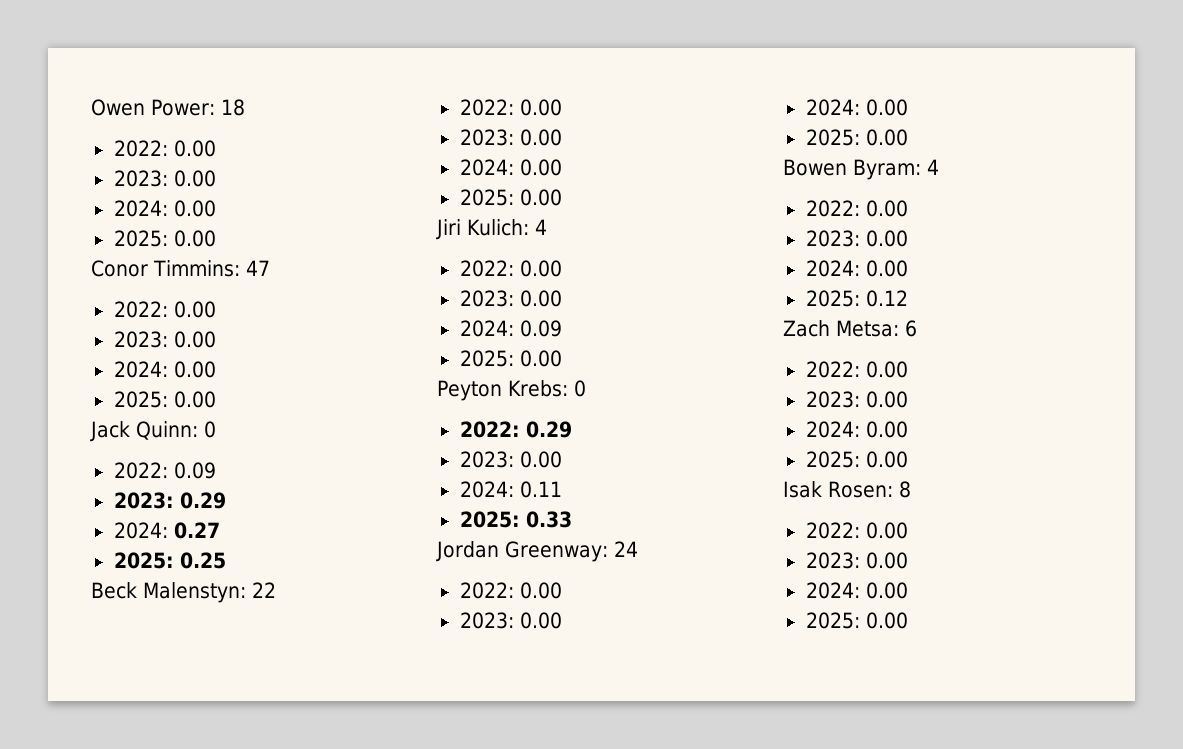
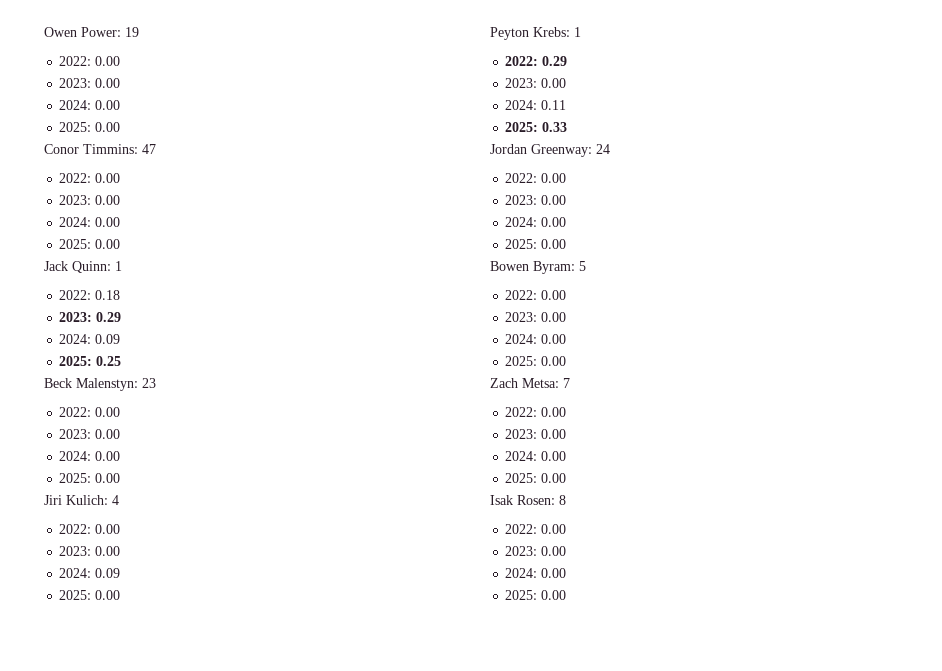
[220,99,245,116] 18 -> [125,27,139,37] 19
[204,421,216,438] [113,462,216,479] 0 // 2022: 0.09 -> [115,261,122,271] [59,290,121,300] 1 // 2022: 0.18
[173,522,220,539] 0.27 -> [95,334,121,344] 0.09
[252,582,276,598] 22 -> [142,378,156,388] 23
[573,380,586,397] 0 -> [574,27,581,37] 1
[927,159,939,175] [805,200,908,217] [805,230,908,247] [805,260,908,277] [805,290,908,307] 4 // 2022: 0.00 // 2023: 0.00 // 2024: 0.00 // 2025: 0.12 -> [579,261,586,271] [505,290,567,300] [505,312,567,322] [505,334,567,344] [505,356,567,366] 5 // 2022: 0.00 // 2023: 0.00 // 2024: 0.00 // 2025: 0.00
[905,320,917,337] 6 -> [563,378,570,388] 7

